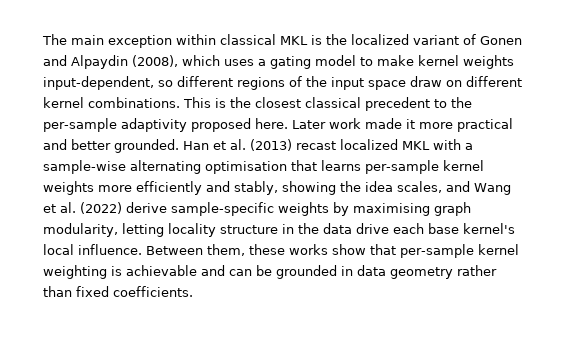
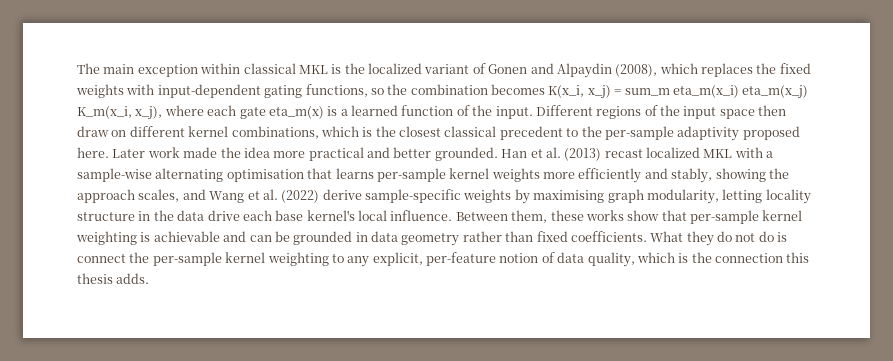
[224,55,514,69] [43,76,233,90] uses a gating model to make kernel weights input-dependent, so different -> [701,63,811,77] [76,84,809,99] [77,105,593,120] replaces the fixed weights with input-dependent gating functions, so the combination becomes K(x_i, x_j) = sum_m eta_m(x_i) eta_m(x_j) K_m(x_i, x_j), where each gate eta_m(x) is a learned function of the input. Different
(406, 85) none -> [758,105,787,116] then
[88,97,211,108] combinations. This -> [231,126,359,139] combinations, which
[406,119,415,129] it -> [220,147,270,158] the idea
[365,181,393,192] idea -> [77,189,135,203] approach
(193, 291) none -> [650,231,788,246] [77,252,810,267] [77,273,150,284] What they do not do is connect the per-sample kernel weighting to any explicit, per-feature notion of data quality, which is the connection this thesis adds.

